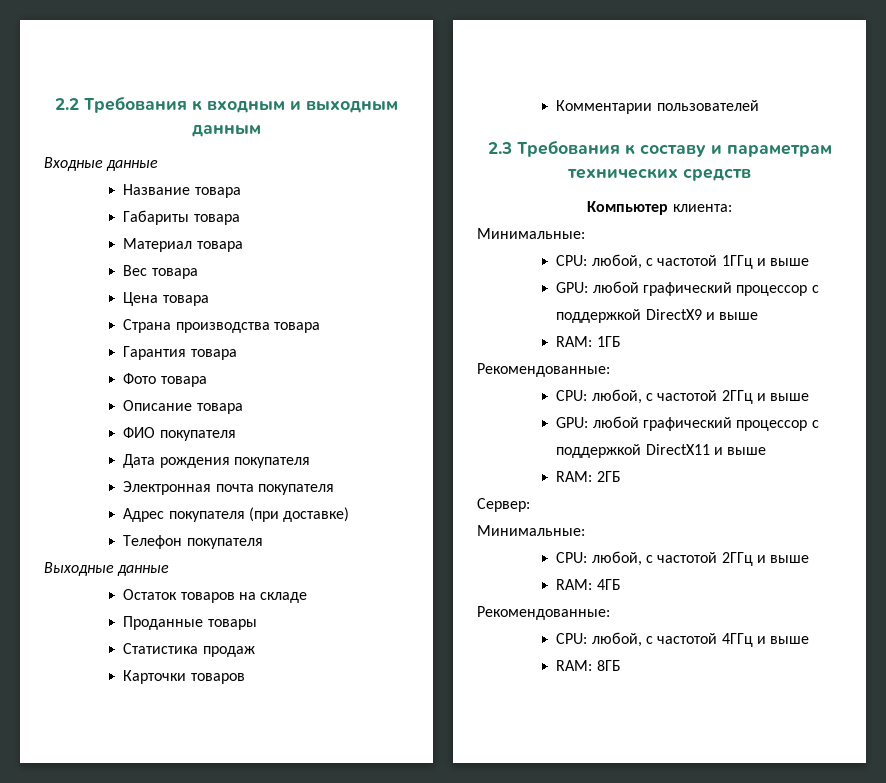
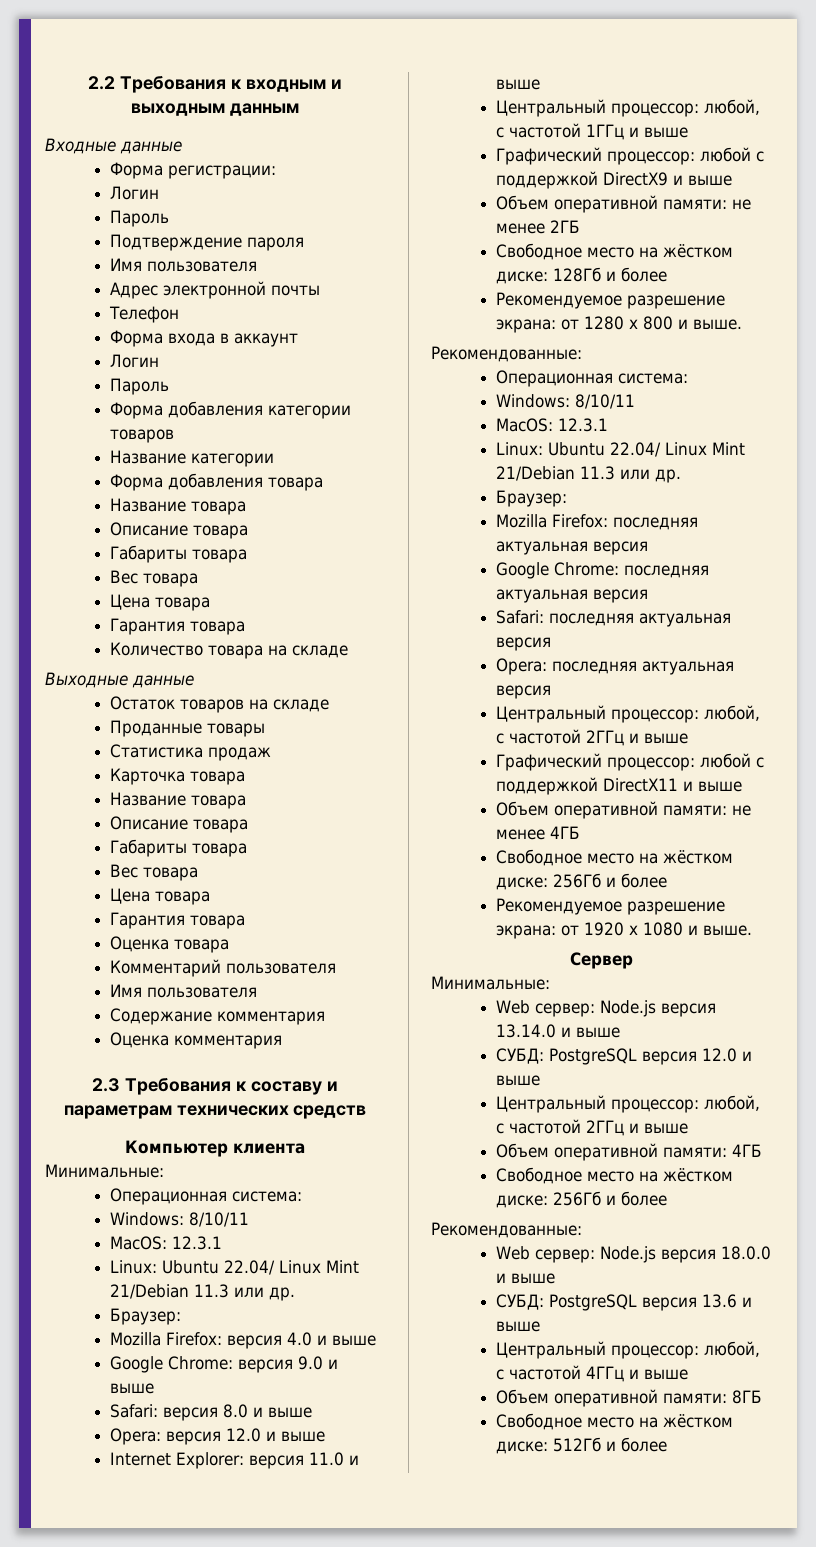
[123,184,241,198] [123,210,240,225] [123,238,243,252] [123,265,198,279] [123,292,209,306] [123,319,321,333] [123,346,237,360] [123,373,207,387] [123,400,243,414] [123,427,236,441] [123,454,311,468] [123,481,335,495] [123,507,350,522] [123,535,263,549] // Название товара // Габариты товара // Материал товара // Вес товара // Цена товара // Страна производства товара // Гарантия товара // Фото товара // Описание товара // ФИО покупателя // Дата рождения покупателя // Электронная почта покупателя // Адрес покупателя (при доставке) // Телефон покупателя -> [109,162,276,179] [109,186,159,200] [109,210,169,227] [109,234,304,251] [109,258,257,272] [109,281,320,299] [108,306,179,323] [109,330,298,347] [109,354,159,368] [109,378,169,395] [109,401,351,419] [109,429,174,443] [109,450,274,467] [109,473,323,491] [109,498,246,515] [109,522,248,539] [109,545,247,563] [109,570,198,587] [109,594,210,611] [109,618,245,635] [109,642,348,659] // Форма регистрации: // Логин // Пароль // Подтверждение пароля // Имя пользователя // Адрес электронной почты // Телефон // Форма входа в аккаунт // Логин // Пароль // Форма добавления категории товаров // Название категории // Форма добавления товара // Название товара // Описание товара // Габариты товара // Вес товара // Цена товара // Гарантия товара // Количество товара на складе
[123,670,245,684] [556,100,759,114] Карточки товаров // Комментарии пользователей -> [109,768,245,785] [109,792,246,809] [109,816,248,833] [109,839,247,857] [109,864,198,881] [109,888,210,905] [109,912,245,929] [109,936,229,953] [109,959,336,977] [109,984,257,998] [109,1008,325,1025] [109,1032,282,1049] Карточка товара // Название товара // Описание товара // Габариты товара // Вес товара // Цена товара // Гарантия товара // Оценка товара // Комментарий пользователя // Имя пользователя // Содержание комментария // Оценка комментария
[672,204,732,212] [477,228,585,239] [556,255,588,266] клиента: // Минимальные: // CPU: -> [233,1143,305,1154] [45,1164,164,1178] [109,1188,302,1205] [109,1212,249,1227] [109,1236,222,1250] [109,1260,359,1275] [109,1284,295,1301] [109,1308,181,1325] [109,1332,376,1349] [109,1356,338,1373] [109,1383,154,1394] [109,1404,312,1421] [109,1428,325,1445] [109,1452,359,1469] [495,79,540,90] [495,99,699,117] клиента // Минимальные: // Операционная система: // Windows: 8/10/11 // MacOS: 12.3.1 // Linux: Ubuntu 22.04/ Linux Mint 21/Debian 11.3 или др. // Браузер: // Mozilla Firefox: версия 4.0 и выше // Google Chrome: версия 9.0 и выше // Safari: версия 8.0 и выше // Opera: версия 12.0 и выше // Internet Explorer: версия 11.0 и выше // Центральный процессор:
[556,281,808,296] GPU: любой графический процессор -> [495,147,751,165] Графический процессор: любой
[556,336,621,347] [477,363,610,377] [556,389,810,404] [556,416,808,431] RAM: 1ГБ // Рекомендованные: // CPU: любой, с частотой 2ГГц и выше // GPU: любой графический процессор -> [495,195,751,213] [495,220,580,234] [495,243,733,260] [495,267,667,284] [495,292,725,309] [495,316,742,333] [431,346,582,362] [495,370,688,387] [495,394,635,409] [495,418,608,432] [495,442,745,457] [495,466,681,483] [495,490,567,507] [495,514,698,530] [495,541,648,555] [495,562,709,579] [495,589,648,603] [495,610,731,627] [495,637,551,651] [495,658,734,675] [495,685,551,699] [495,705,760,723] [495,729,688,746] [495,753,751,771] Объем оперативной памяти: не менее 2ГБ // Свободное место на жёстком диске: 128Гб и более // Рекомендуемое разрешение экрана: от 1280 x 800 и выше. // Рекомендованные: // Операционная система: // Windows: 8/10/11 // MacOS: 12.3.1 // Linux: Ubuntu 22.04/ Linux Mint 21/Debian 11.3 или др. // Браузер: // Mozilla Firefox: последняя актуальная версия // Google Chrome: последняя актуальная версия // Safari: последняя актуальная версия // Opera: последняя актуальная версия // Центральный процессор: любой, с частотой 2ГГц и выше // Графический процессор: любой
[556,471,621,482] [477,498,530,512] [477,525,585,536] [556,551,810,566] [556,579,621,590] [477,606,610,620] [556,633,588,644] RAM: 2ГБ // Сервер: // Минимальные: // CPU: любой, с частотой 2ГГц и выше // RAM: 4ГБ // Рекомендованные: // CPU: -> [495,801,751,819] [495,826,580,840] [495,849,733,866] [495,873,667,890] [495,898,725,915] [495,922,752,939] [569,952,633,969] [431,976,550,990] [495,1000,716,1017] [495,1024,620,1038] [495,1048,752,1065] [495,1075,540,1086] [495,1095,760,1113] [495,1119,688,1136] [495,1143,762,1161] [495,1167,733,1184] [495,1191,667,1208] [431,1222,582,1238] [495,1246,771,1263] [495,1273,555,1284] [495,1294,752,1311] [495,1321,540,1332] [495,1341,699,1359] Объем оперативной памяти: не менее 4ГБ // Свободное место на жёстком диске: 256Гб и более // Рекомендуемое разрешение экрана: от 1920 x 1080 и выше. // Сервер // Минимальные: // Web сервер: Node.js версия 13.14.0 и выше // СУБД: PostgreSQL версия 12.0 и выше // Центральный процессор: любой, с частотой 2ГГц и выше // Объем оперативной памяти: 4ГБ // Свободное место на жёстком диске: 256Гб и более // Рекомендованные: // Web сервер: Node.js версия 18.0.0 и выше // СУБД: PostgreSQL версия 13.6 и выше // Центральный процессор:
[556,660,621,671] RAM: 8ГБ -> [495,1389,762,1407] [495,1413,733,1430] [495,1437,667,1454] Объем оперативной памяти: 8ГБ // Свободное место на жёстком диске: 512Гб и более

